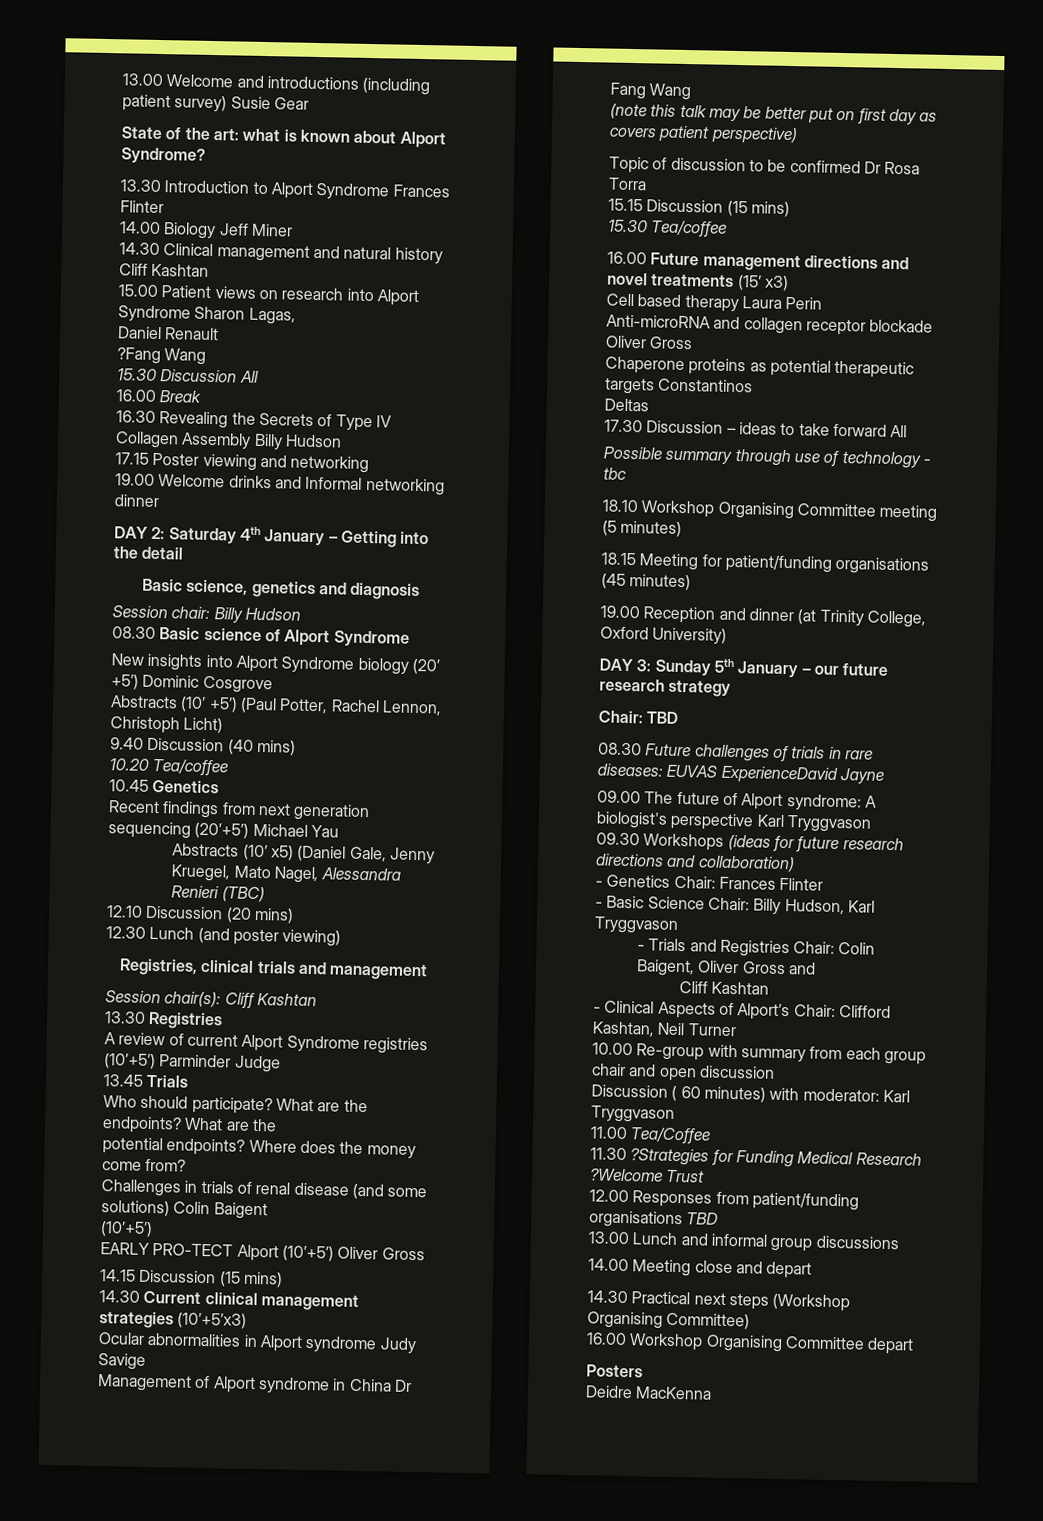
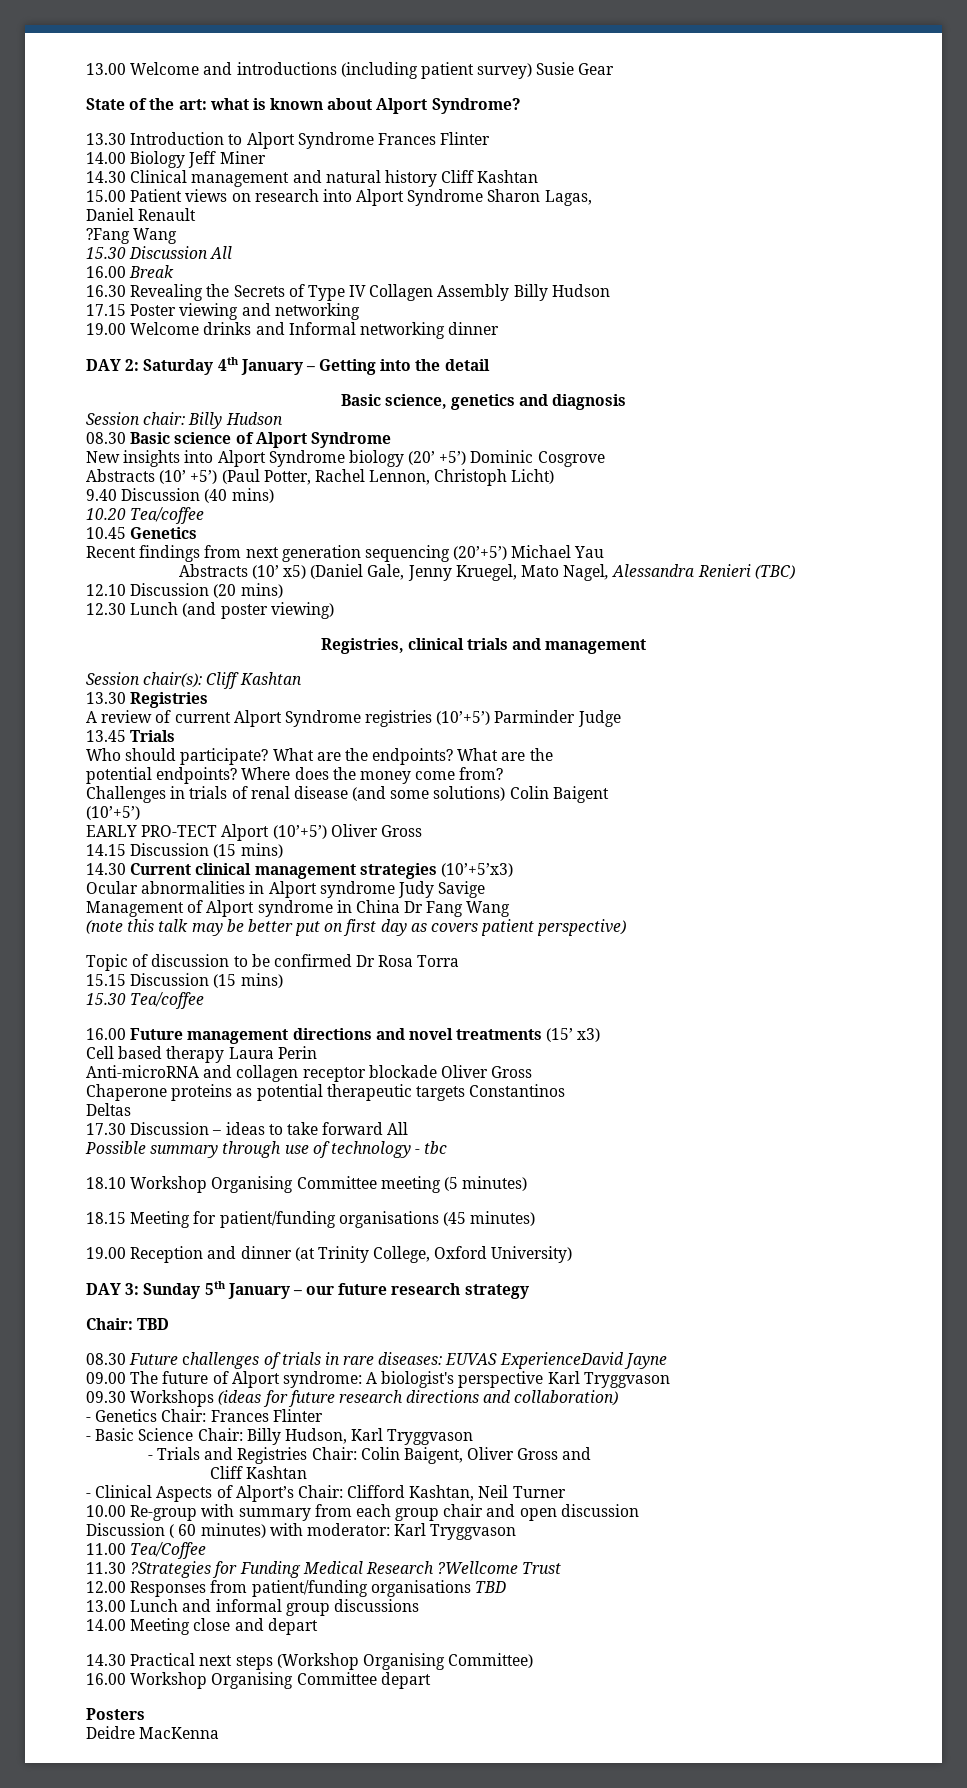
[590,1168,663,1182] ?Welcome -> [437,1561,519,1574] ?Wellcome

